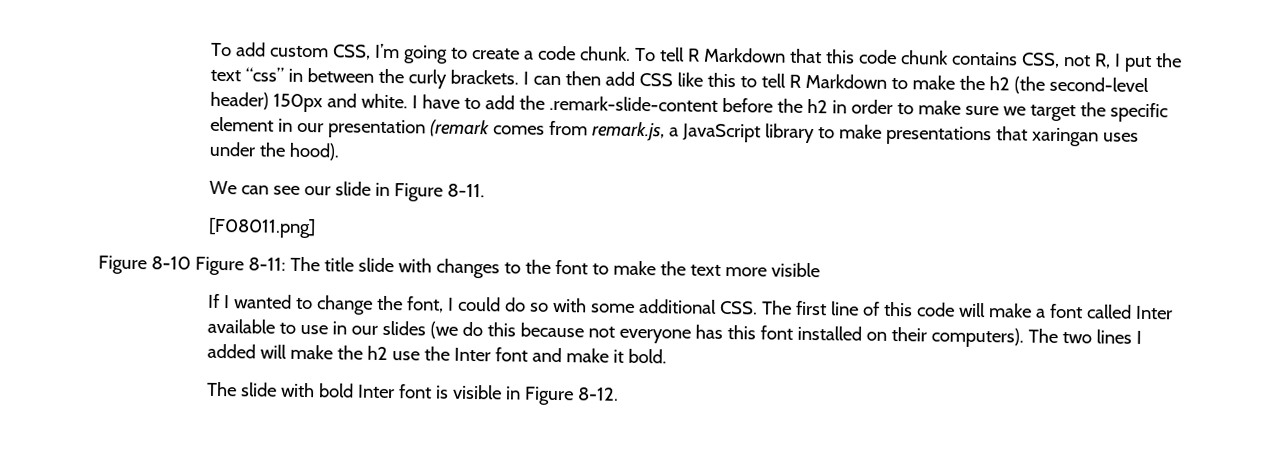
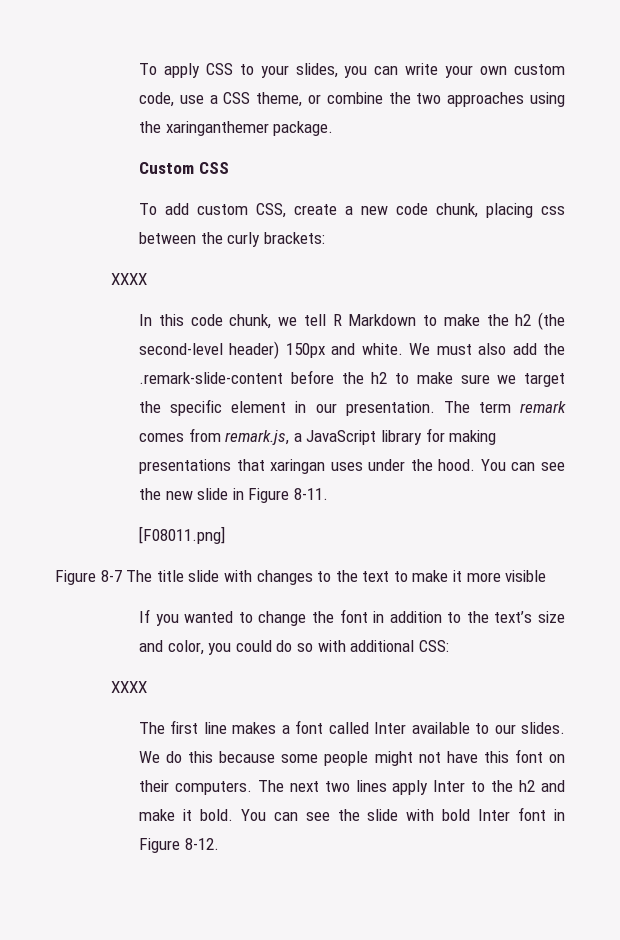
[211,42,1183,73] [210,67,758,89] To add custom CSS, I’m going to create a code chunk. To tell R Markdown that this code chunk contains CSS, not R, I put the text “css” in between the curly brackets. I can then add CSS like this to -> [139,63,565,78] [139,92,565,107] [139,121,334,136] [139,162,229,174] [139,203,565,218] [139,232,325,247] [111,273,148,285] [139,314,298,329] To apply CSS to your slides, you can write your own custom code, use a CSS theme, or combine the two approaches using the xaringanthemer package. // Custom CSS // To add custom CSS, create a new code chunk, placing css between the curly brackets: // XXXX // In this code chunk, we
[412,94,482,110] I have to -> [409,343,507,355] We must also
[832,99,894,114] in order -> (388, 378) none
[328,119,491,139] presentation (remark -> [345,401,566,416] presentation. The term remark
[818,124,883,139] to make -> [425,428,497,445] for making
[289,142,341,161] [209,180,332,196] hood). // We can see our -> [438,459,566,471] [139,488,193,500] hood. You can see the new
[150,256,286,276] 8-10 Figure 8-11: -> [100,570,122,582] 8-7
[554,259,721,276] font to make the text -> [362,570,463,582] text to make it
[224,295,231,309] I -> [155,614,179,626] you
[407,296,1033,318] font, I could do so with some additional CSS. The first line of this code will make -> [339,609,565,623] [139,640,449,655] [111,681,148,693] [139,720,277,734] font in addition to the text’s size and color, you could do so with additional CSS: // XXXX // The first line makes
[300,320,724,344] use in our slides (we do this because not everyone has -> [494,722,565,734] [139,751,478,766] our slides. We do this because some people might not have
[797,325,863,341] installed -> (543, 756) none
[931,327,1143,348] [207,343,529,362] computers). The two lines I added will make the h2 use the Inter font -> [174,780,536,795] computers. The next two lines apply Inter to the h2
[207,381,238,397] // The -> [240,809,360,821] You can see the
[436,384,503,400] is visible -> (547, 814) none

